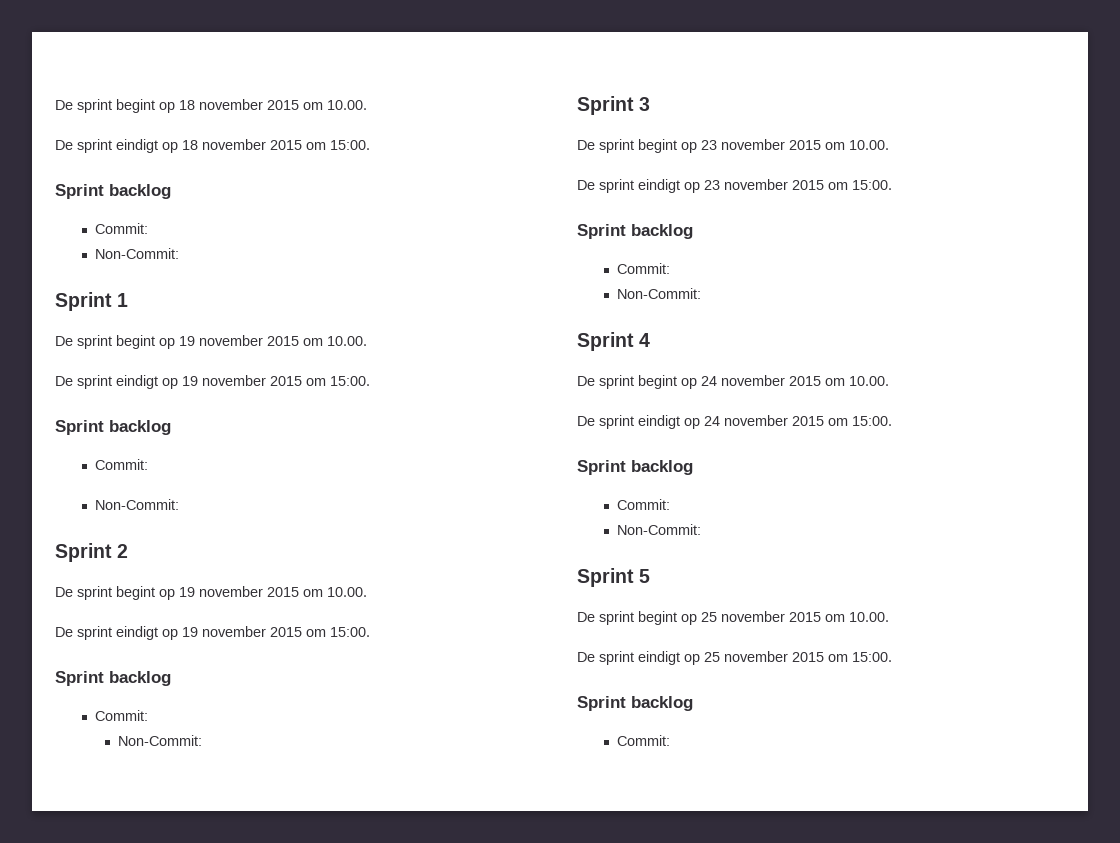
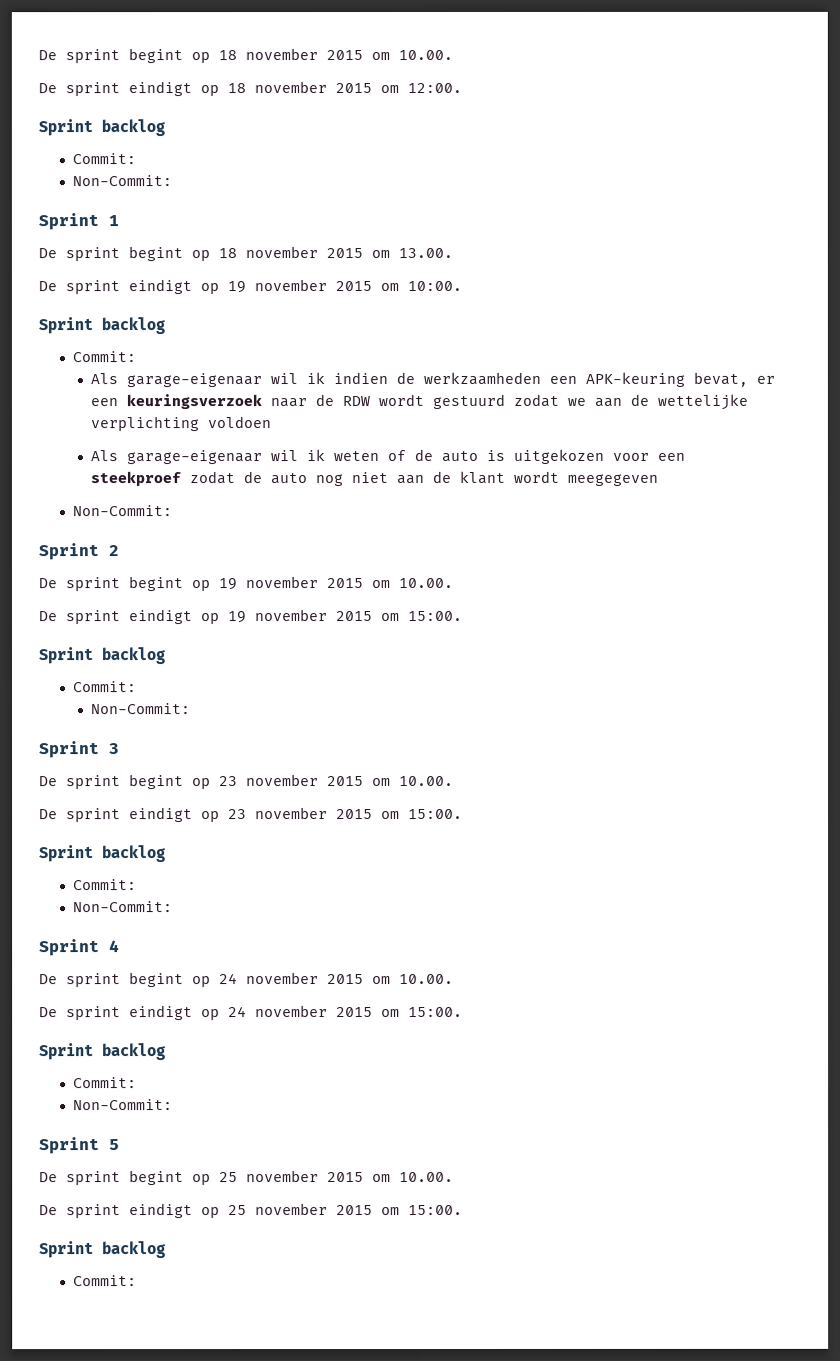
[330,140,370,150] 15:00. -> [407,82,462,94] 12:00.
[179,335,367,346] [55,375,370,389] [55,420,171,435] [94,459,148,470] 19 november 2015 om 10.00. // De sprint eindigt op 19 november 2015 om 15:00. // Sprint backlog // Commit: -> [218,246,453,259] [38,279,462,295] [38,317,165,335] [71,351,136,363] [89,371,775,388] [89,393,748,410] [89,416,271,432] [89,448,685,465] [89,470,658,487] 18 november 2015 om 13.00. // De sprint eindigt op 19 november 2015 om 10:00. // Sprint backlog // Commit: // Als garage-eigenaar wil ik indien de werkzaamheden een APK-keuring bevat, er een keuringsverzoek naar de RDW wordt gestuurd zodat we aan de wettelijke verplichting voldoen // Als garage-eigenaar wil ik weten of de auto is uitgekozen voor een steekproef zodat de auto nog niet aan de klant wordt meegegeven

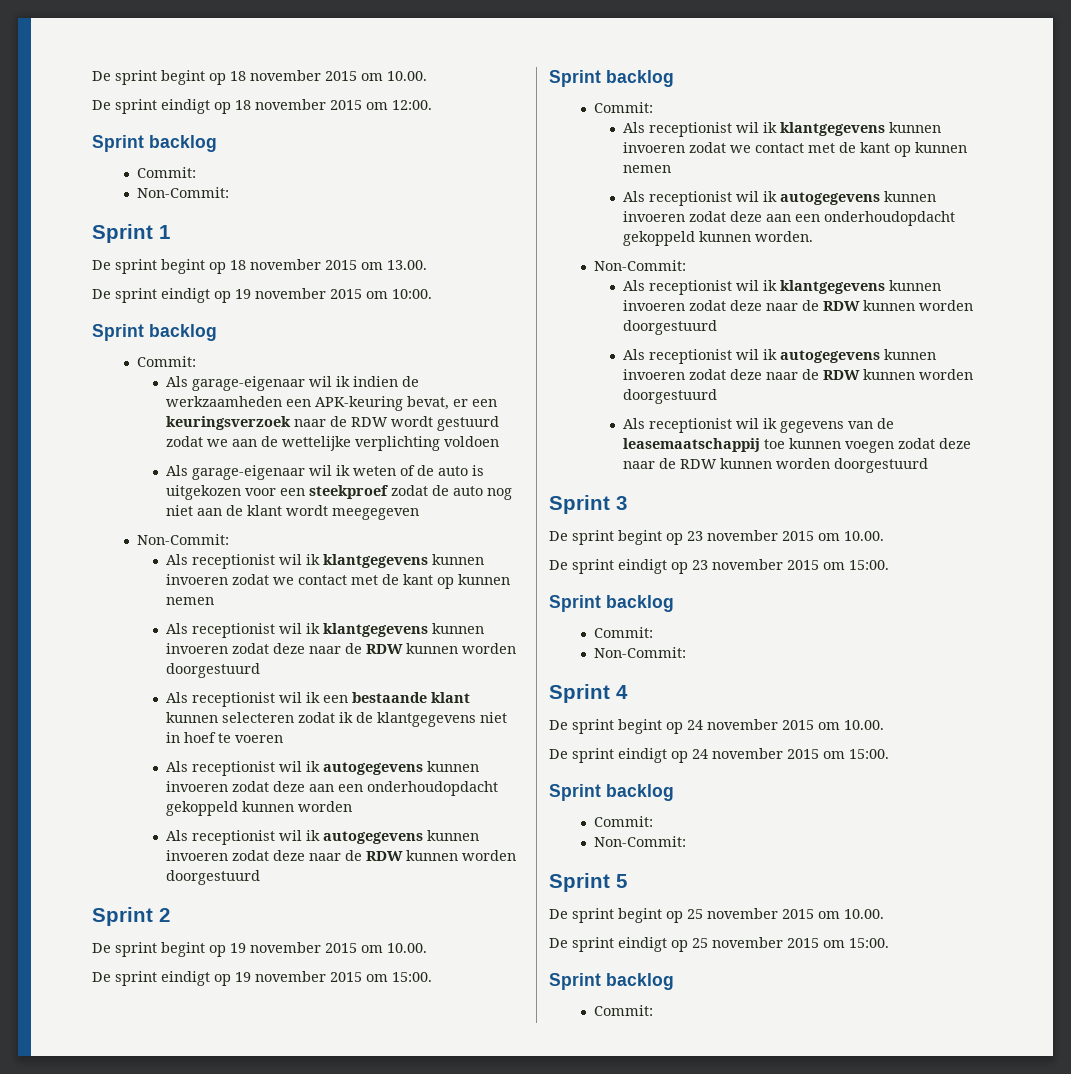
(172, 511) none -> [165,554,484,569] [165,574,510,589] [165,597,214,605] [165,623,484,638] [165,643,516,654] [165,663,260,678] [165,692,470,707] [165,712,507,727] [165,732,283,743] [165,761,479,776] [165,781,498,796] [165,801,352,816] [165,830,479,845] [165,850,516,861] [165,870,260,885] // Als receptionist wil ik klantgegevens kunnen invoeren zodat we contact met de kant op kunnen nemen // Als receptionist wil ik klantgegevens kunnen invoeren zodat deze naar de RDW kunnen worden doorgestuurd // Als receptionist wil ik een bestaande klant kunnen selecteren zodat ik de klantgegevens niet in hoef te voeren // Als receptionist wil ik autogegevens kunnen invoeren zodat deze aan een onderhoudopdacht gekoppeld kunnen worden // Als receptionist wil ik autogegevens kunnen invoeren zodat deze naar de RDW kunnen worden doorgestuurd
[90,703,191,715] Non-Commit: -> [622,122,941,137] [622,142,967,157] [622,165,671,173] [622,191,936,206] [622,211,955,226] [622,231,813,246] [593,260,686,271] [622,280,941,295] [622,300,973,311] [622,320,717,335] [622,349,936,364] [622,369,973,380] [622,389,717,404] [622,418,894,433] [622,438,971,453] [622,458,928,473] Als receptionist wil ik klantgegevens kunnen invoeren zodat we contact met de kant op kunnen nemen // Als receptionist wil ik autogegevens kunnen invoeren zodat deze aan een onderhoudopdacht gekoppeld kunnen worden. // Non-Commit: // Als receptionist wil ik klantgegevens kunnen invoeren zodat deze naar de RDW kunnen worden doorgestuurd // Als receptionist wil ik autogegevens kunnen invoeren zodat deze naar de RDW kunnen worden doorgestuurd // Als receptionist wil ik gegevens van de leasemaatschappij toe kunnen voegen zodat deze naar de RDW kunnen worden doorgestuurd

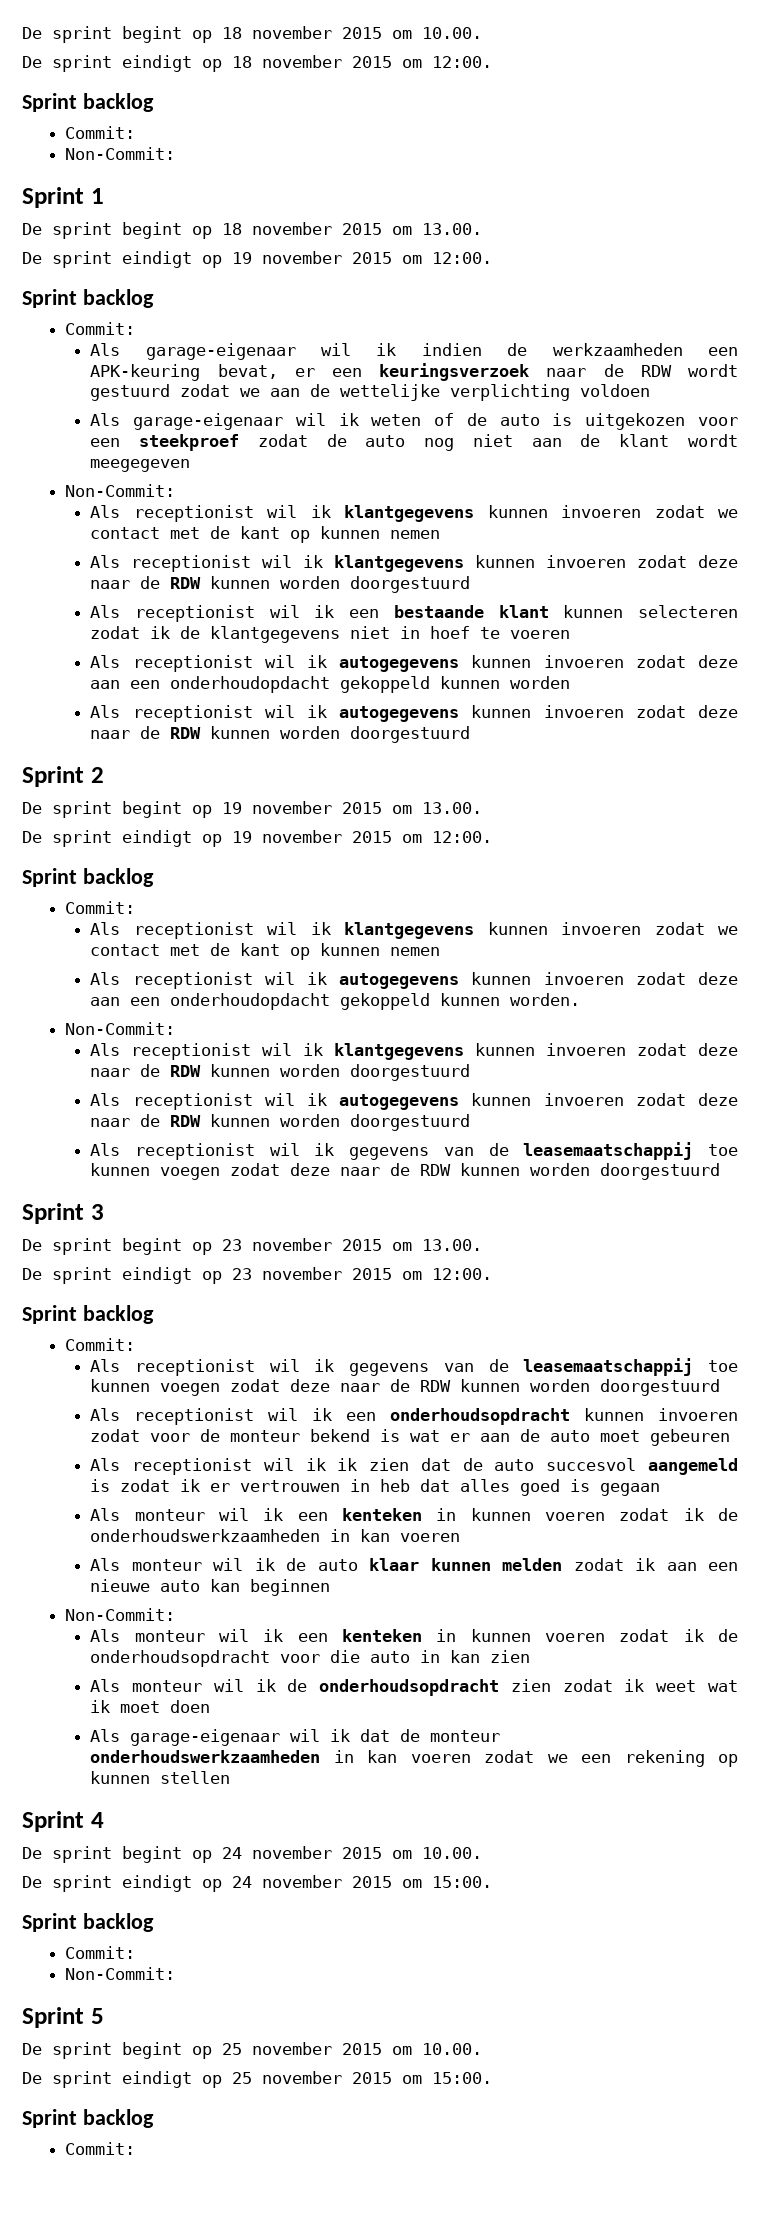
[392,289,432,299] 10:00. -> [432,252,492,264] 12:00.
[387,943,427,953] [92,971,432,986] 10.00. // De sprint eindigt op 19 november 2015 om 15:00. -> [422,802,482,814] [22,830,492,847] 13.00. // De sprint eindigt op 19 november 2015 om 12:00.
[844,531,884,541] 10.00. -> [422,1239,482,1251] 13.00.
[849,560,889,570] [549,595,674,612] [593,627,653,638] [593,647,686,658] 15:00. // Sprint backlog // Commit: // Non-Commit: -> [432,1268,492,1280] [22,1305,154,1324] [65,1338,136,1351] [90,1358,738,1376] [90,1379,721,1396] [90,1408,738,1425] [90,1429,731,1446] [90,1458,738,1475] [90,1479,661,1496] [90,1508,738,1521] [90,1529,461,1542] [90,1558,738,1571] [90,1579,331,1596] [65,1608,176,1621] [90,1629,738,1642] [90,1650,531,1667] [90,1679,738,1696] [90,1700,211,1713] [90,1729,501,1746] [90,1750,738,1767] [90,1771,231,1784] 12:00. // Sprint backlog // Commit: // Als receptionist wil ik gegevens van de leasemaatschappij toe kunnen voegen zodat deze naar de RDW kunnen worden doorgestuurd // Als receptionist wil ik een onderhoudsopdracht kunnen invoeren zodat voor de monteur bekend is wat er aan de auto moet gebeuren // Als receptionist wil ik ik zien dat de auto succesvol aangemeld is zodat ik er vertrouwen in heb dat alles goed is gegaan // Als monteur wil ik een kenteken in kunnen voeren zodat ik de onderhoudswerkzaamheden in kan voeren // Als monteur wil ik de auto klaar kunnen melden zodat ik aan een nieuwe auto kan beginnen // Non-Commit: // Als monteur wil ik een kenteken in kunnen voeren zodat ik de onderhoudsopdracht voor die auto in kan zien // Als monteur wil ik de onderhoudsopdracht zien zodat ik weet wat ik moet doen // Als garage-eigenaar wil ik dat de monteur onderhoudswerkzaamheden in kan voeren zodat we een rekening op kunnen stellen

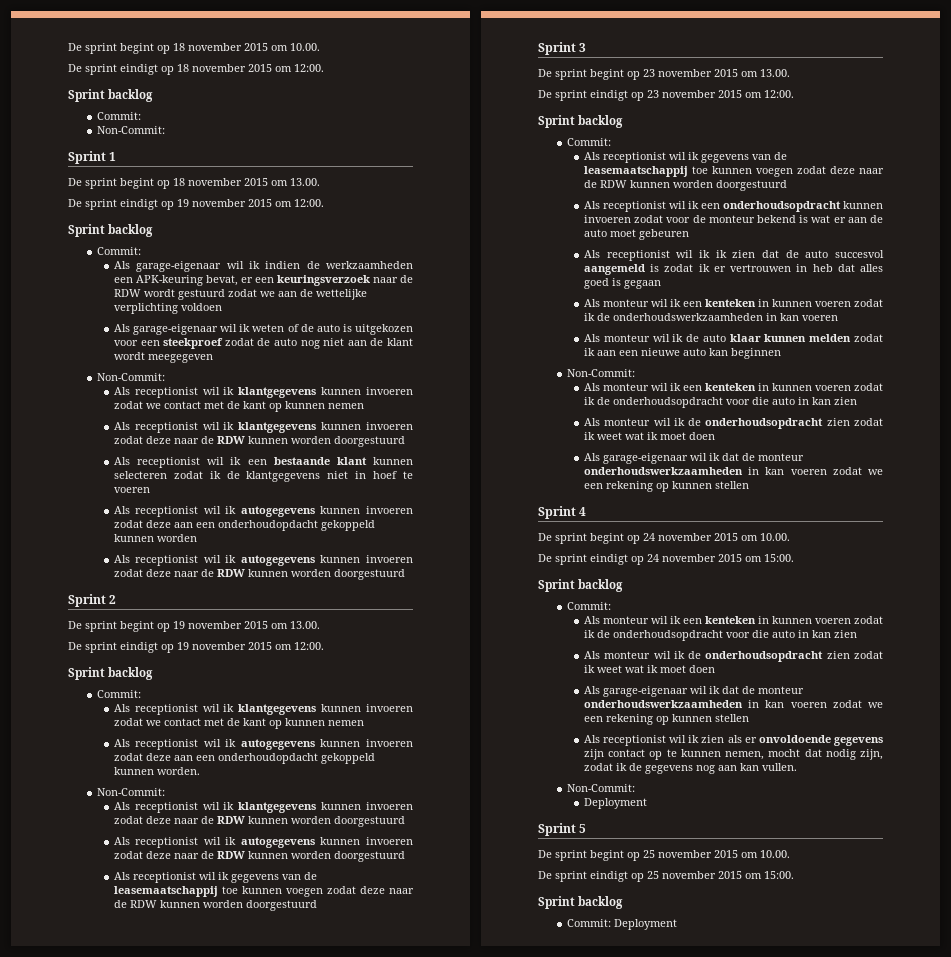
[65,1967,176,1980] // Non-Commit: -> [583,616,883,624] [583,630,857,641] [583,651,883,662] [583,665,715,673] [583,686,804,697] [583,700,883,708] [583,714,749,725] [583,735,883,746] [583,749,883,760] [583,763,797,774] [567,784,636,792] [583,798,647,809] // Als monteur wil ik een kenteken in kunnen voeren zodat ik de onderhoudsopdracht voor die auto in kan zien // Als monteur wil ik de onderhoudsopdracht zien zodat ik weet wat ik moet doen // Als garage-eigenaar wil ik dat de monteur onderhoudswerkzaamheden in kan voeren zodat we een rekening op kunnen stellen // Als receptionist wil ik zien als er onvoldoende gegevens zijn contact op te kunnen nemen, mocht dat nodig zijn, zodat ik de gegevens nog aan kan vullen. // Non-Commit: // Deployment
(136, 2148) none -> [614,919,678,930] Deployment

